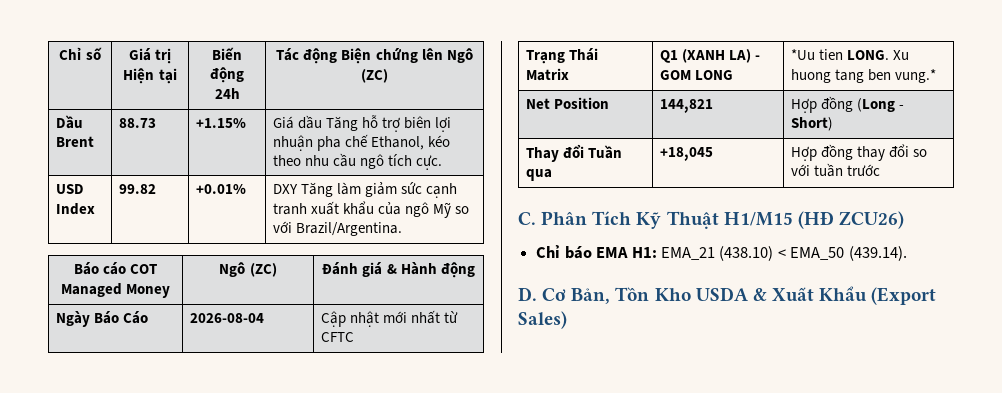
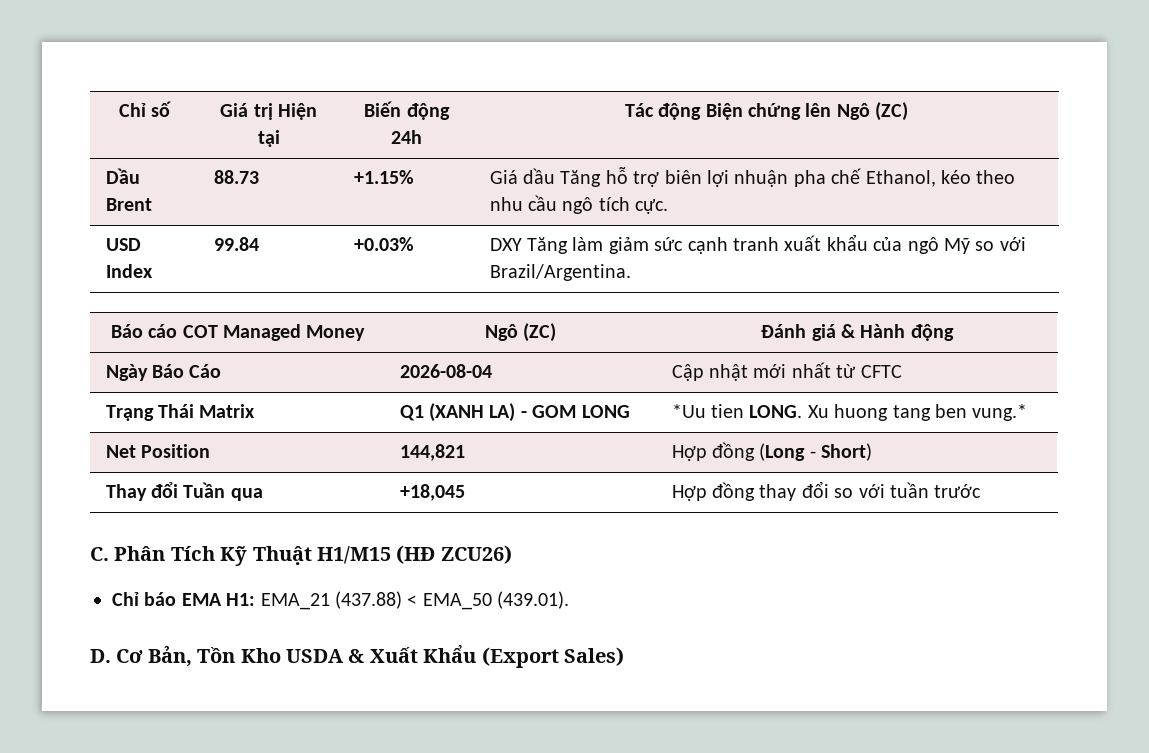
[119,184,157,194] [196,184,247,194] 99.82 | +0.01% -> [213,237,259,251] [353,237,414,251] 99.84 | +0.03%
[719,246,774,261] (438.10) -> [335,591,402,609] (437.88)
[848,246,907,261] (439.14). -> [497,591,570,609] (439.01).

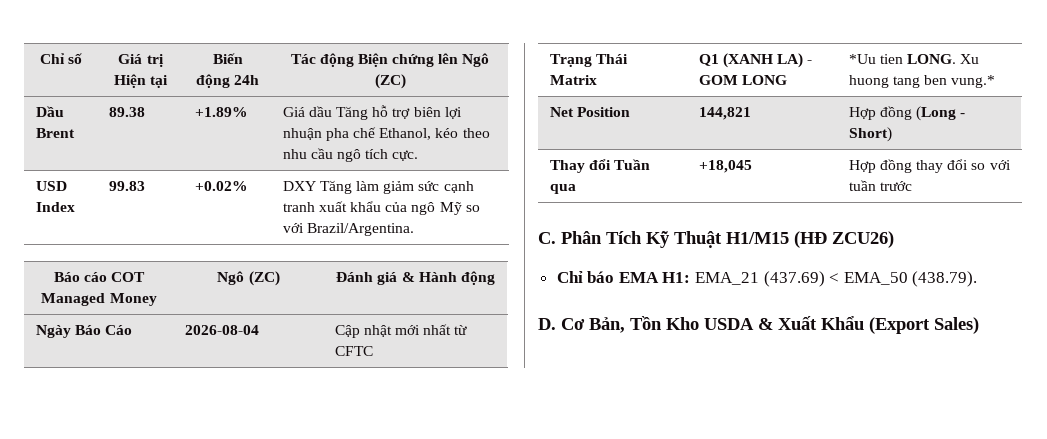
[213,170,259,184] [353,170,414,184] 88.73 | +1.15% -> [108,107,145,117] [194,107,248,117] 89.38 | +1.89%
[213,237,259,251] [353,237,414,251] 99.84 | +0.03% -> [108,181,145,191] [194,181,248,191] 99.83 | +0.02%
[335,591,402,609] (437.88) -> [763,271,825,287] (437.69)
[497,591,570,609] (439.01). -> [912,271,978,287] (438.79).

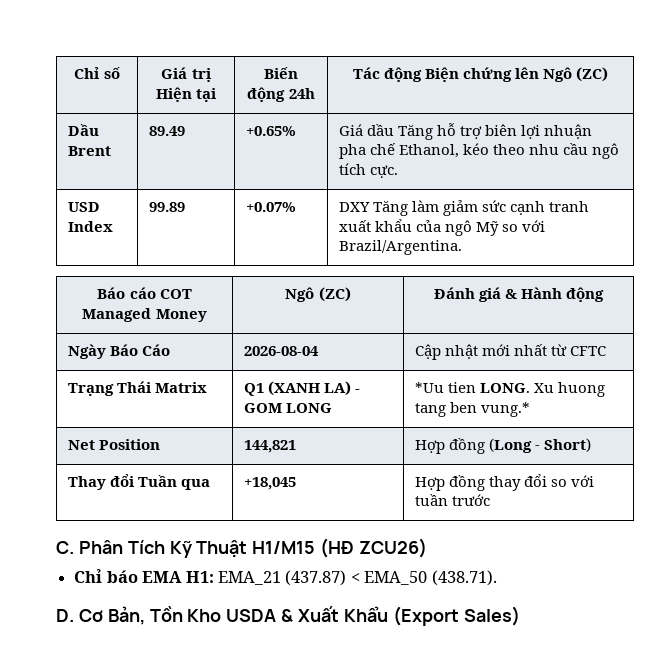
[108,107,145,117] [194,107,248,117] 89.38 | +1.89% -> [148,126,185,136] [245,126,296,136] 89.49 | +0.65%
[108,181,145,191] [194,181,248,191] 99.83 | +0.02% -> [148,202,185,212] [245,202,296,212] 99.89 | +0.07%
[763,271,825,287] (437.69) -> [285,570,347,586] (437.87)
[912,271,978,287] (438.79). -> [431,570,497,586] (438.71).

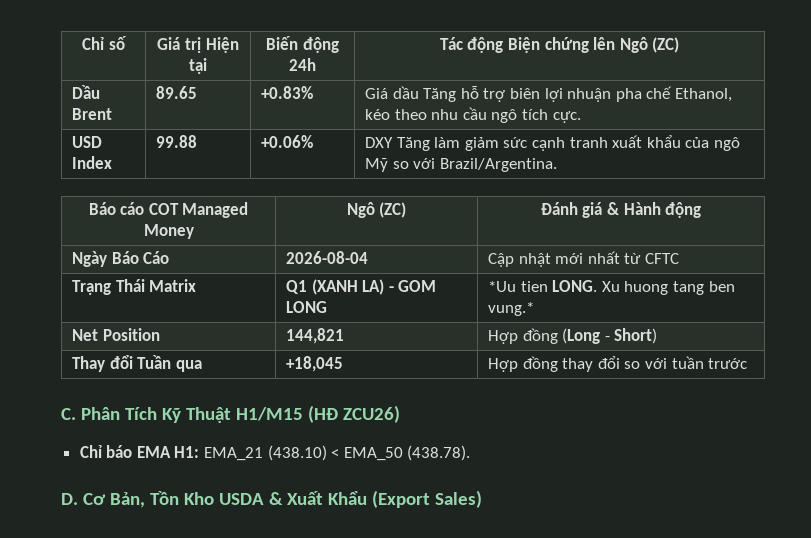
[148,126,185,136] [245,126,296,136] 89.49 | +0.65% -> [155,86,197,99] [260,86,313,99] 89.65 | +0.83%
[148,202,185,212] [245,202,296,212] 99.89 | +0.07% -> [155,135,197,148] [260,135,313,148] 99.88 | +0.06%
[285,570,347,586] (437.87) -> [267,445,327,461] (438.10)
[431,570,497,586] (438.71). -> [407,445,471,461] (438.78).

